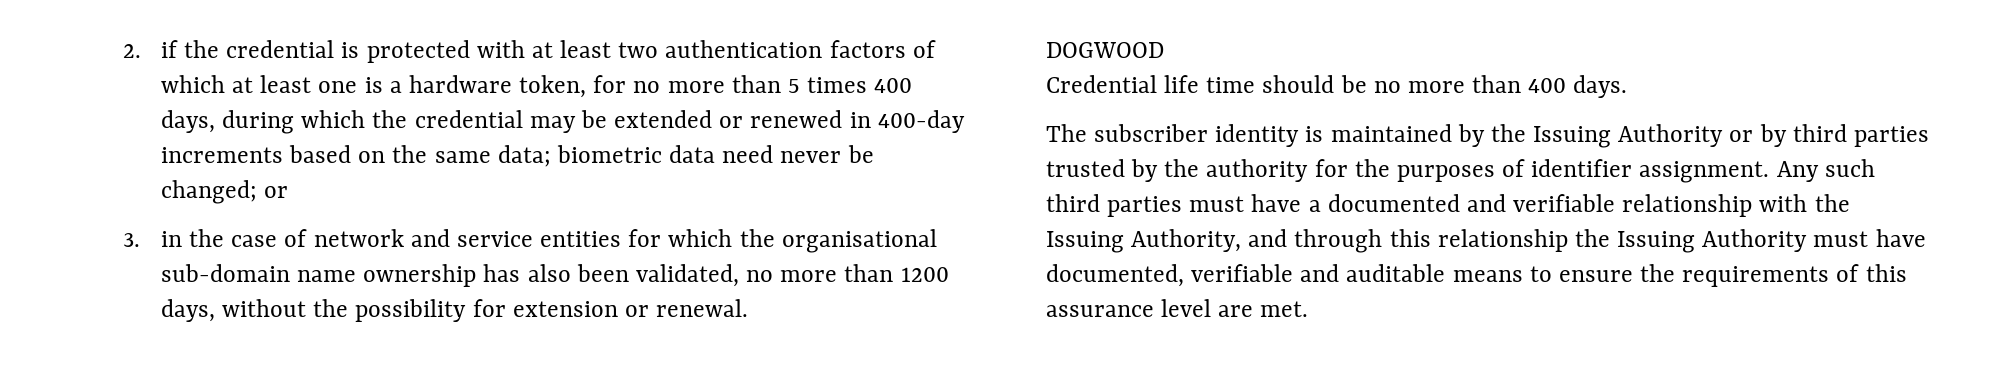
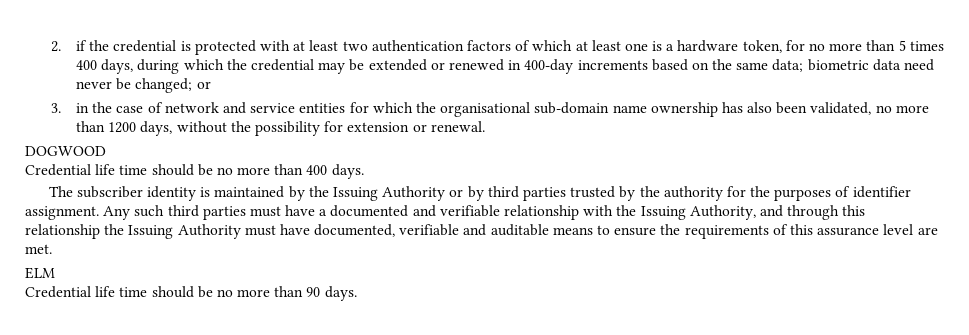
(1309, 309) none -> [25,267,55,279] [25,286,357,301] // ELM // Credential life time should be no more than 90 days.

